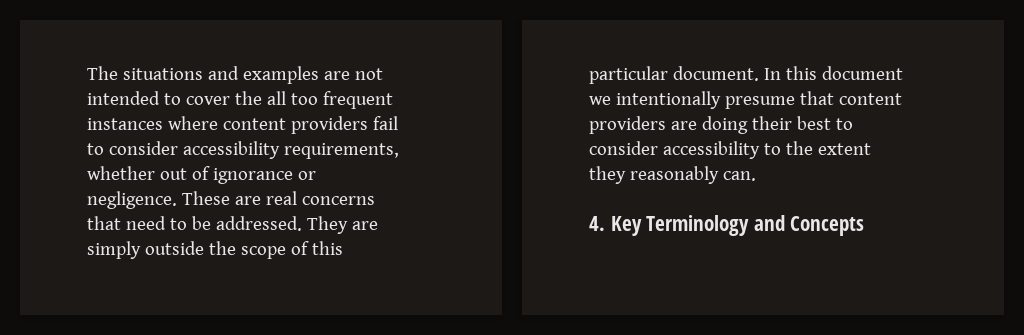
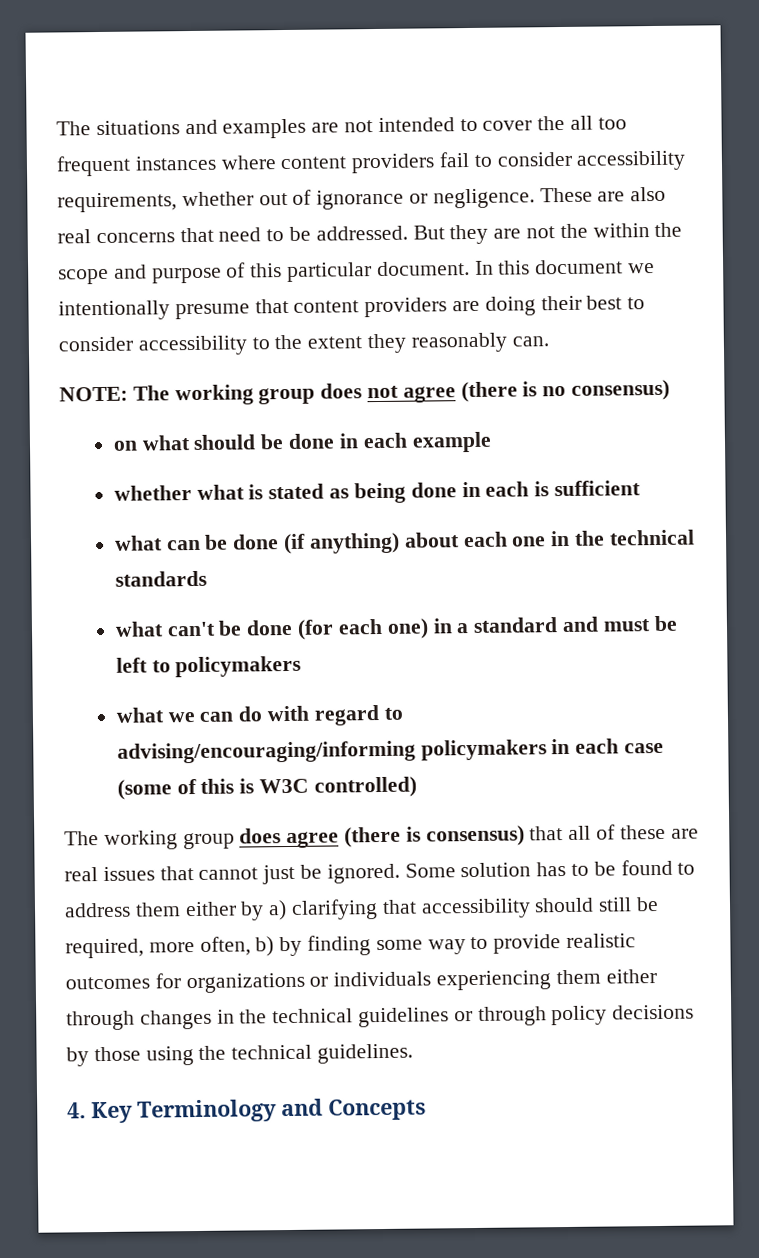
(261, 200) none -> [630,186,667,202] also
[306,216,378,234] [87,241,286,259] They are simply outside the scope -> [412,222,683,245] [58,264,222,285] But they are not the within the scope and purpose
(756, 176) none -> [59,379,671,406] [112,431,492,453] [113,480,641,504] [113,529,695,555] [114,570,207,587] [114,615,678,640] [115,655,302,678] [115,705,403,726] [116,738,665,764] [116,776,417,800] [64,824,699,851] [64,859,696,885] [64,896,660,921] [65,933,637,959] [65,969,657,994] [66,1004,695,1031] [66,1043,414,1067] // NOTE: The working group does not agree (there is no consensus) // on what should be done in each example // whether what is stated as being done in each is sufficient // what can be done (if anything) about each one in the technical standards // what can't be done (for each one) in a standard and must be left to policymakers // what we can do with regard to advising/encouraging/informing policymakers in each case (some of this is W3C controlled) // The working group does agree (there is consensus) that all of these are real issues that cannot just be ignored. Some solution has to be found to address them either by a) clarifying that accessibility should still be required, more often, b) by finding some way to provide realistic outcomes for organizations or individuals experiencing them either through changes in the technical guidelines or through policy decisions by those using the technical guidelines.

